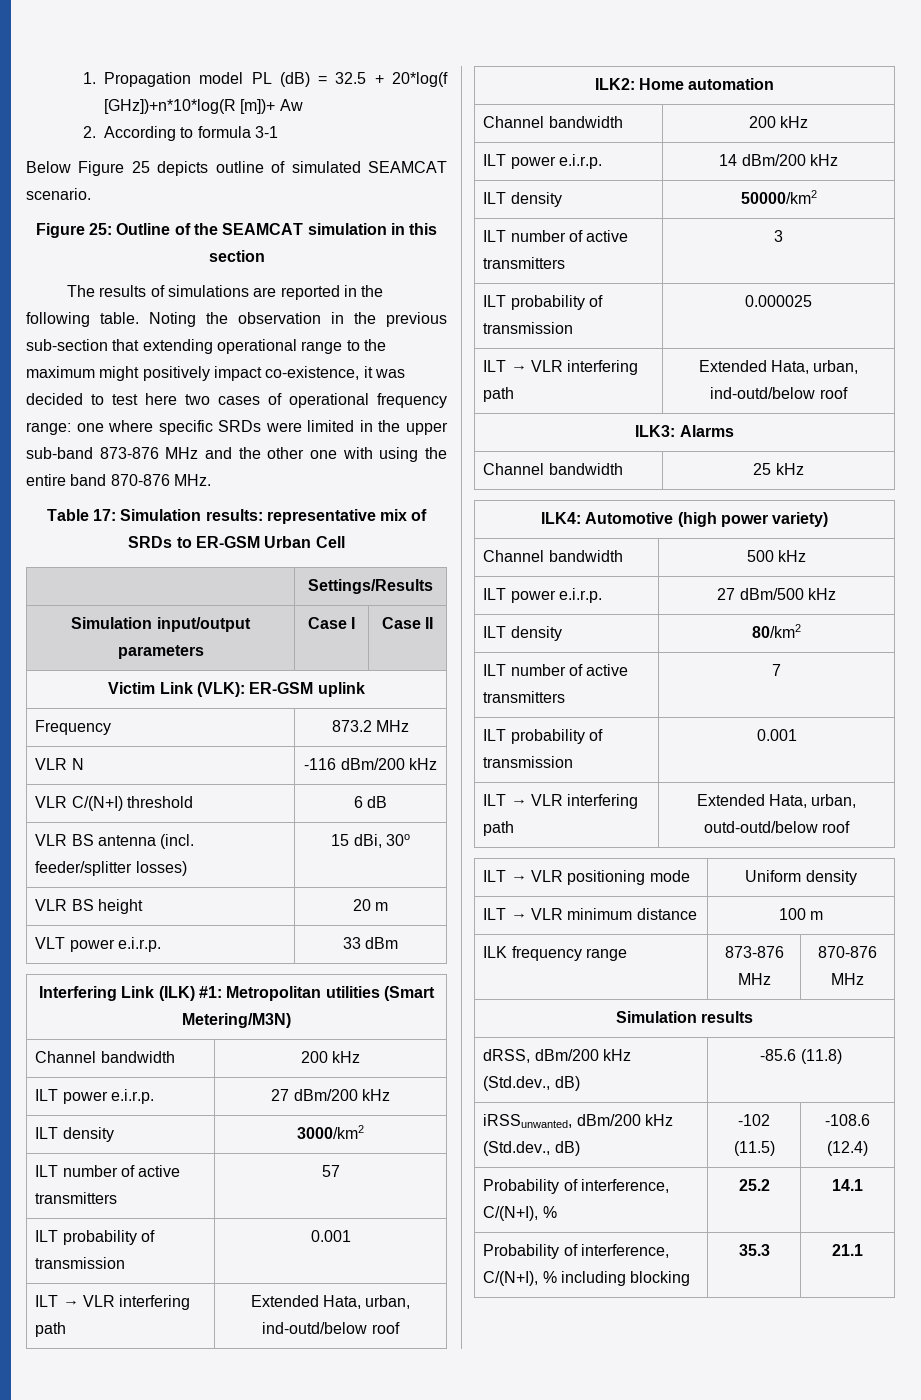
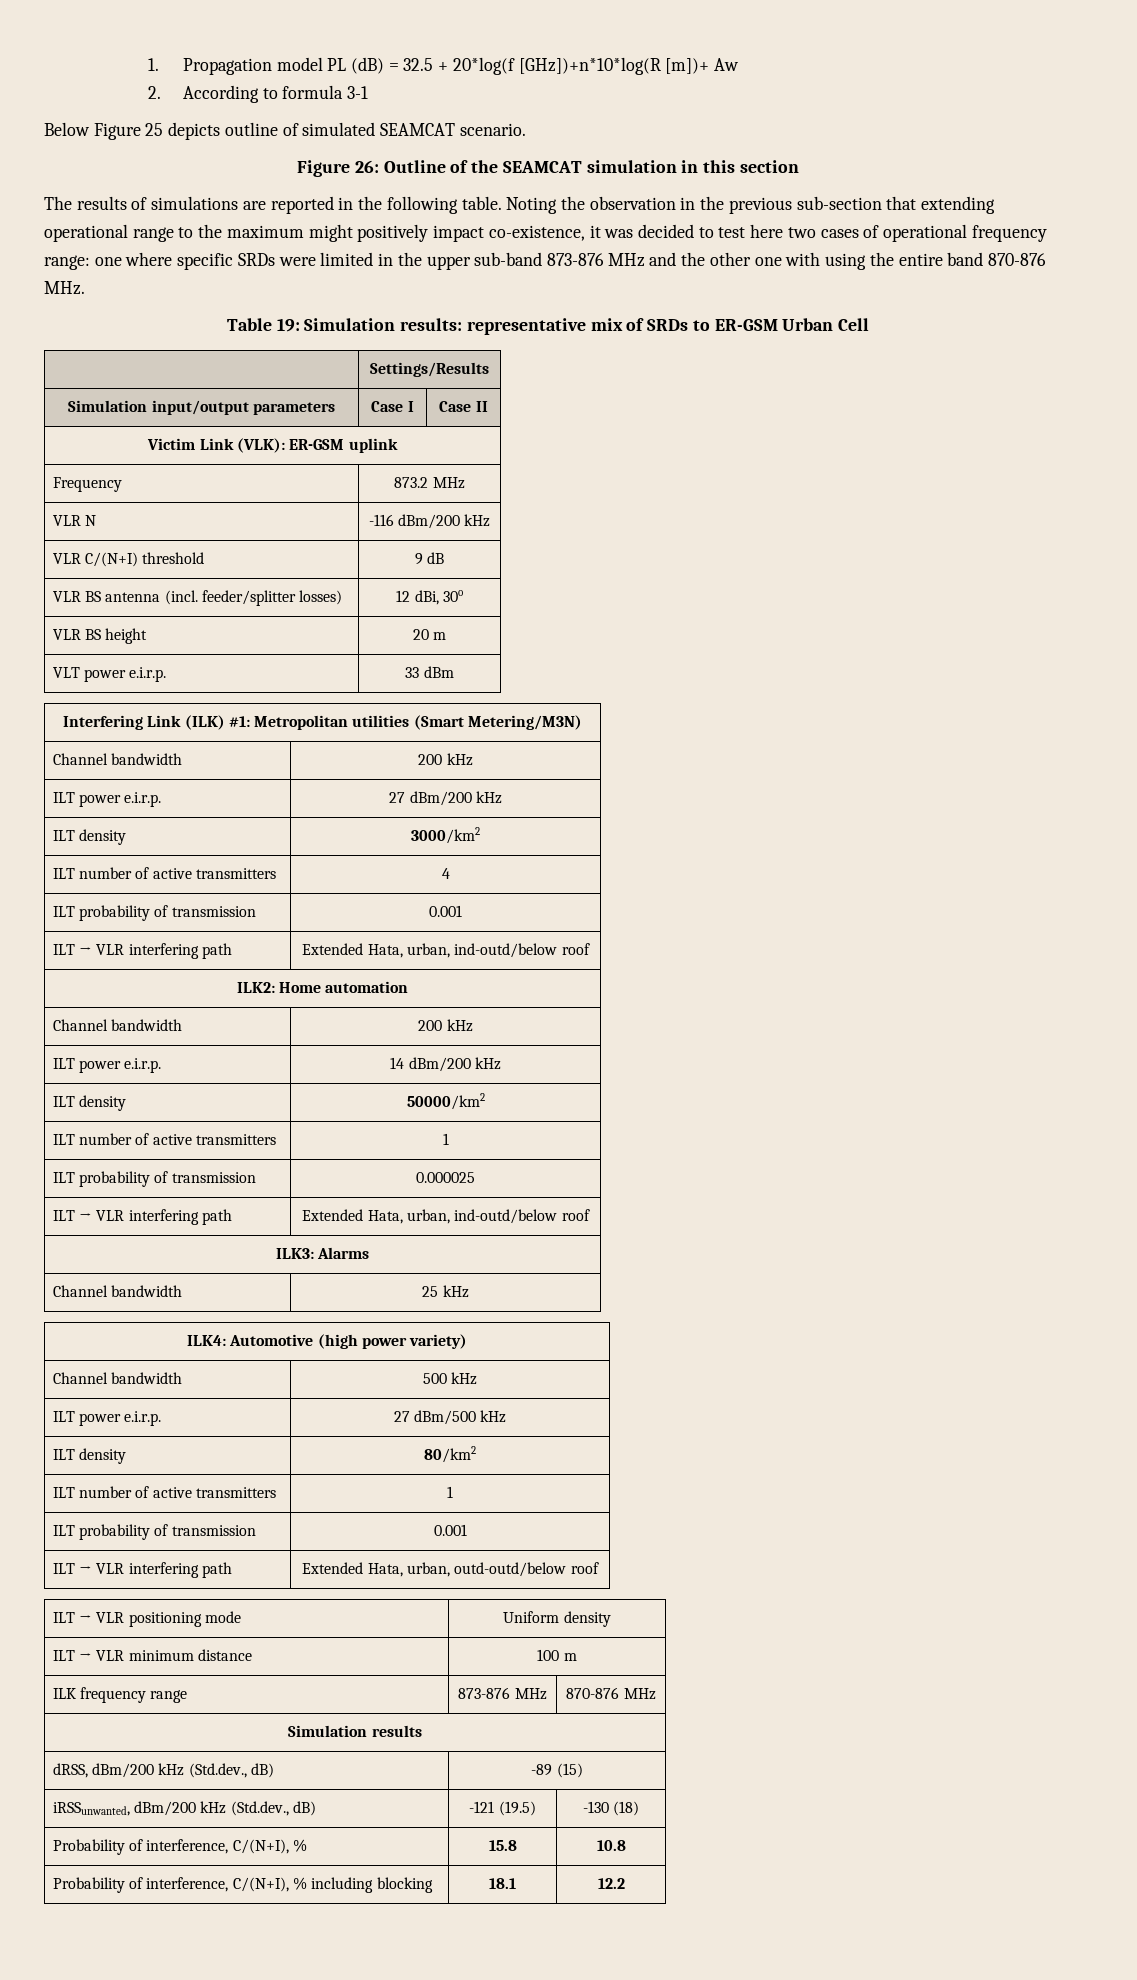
[89,223,113,235] 25: -> [354,160,379,173] 26:
[92,509,116,521] 17: -> [276,318,300,332] 19:
[353,796,363,808] 6 -> [414,553,423,565] 9
[331,834,350,846] 15 -> [396,590,411,602] 12
[321,1165,340,1177] 57 -> [441,868,450,879] 4
[774,230,783,242] 3 -> [442,1133,449,1145] 1
[772,664,781,676] 7 -> [447,1486,454,1498] 1
[760,1049,842,1064] -85.6 (11.8) -> [531,1763,583,1778] -89 (15)
[738,1114,770,1126] [733,1141,775,1156] [825,1114,870,1126] [827,1141,868,1156] -102 (11.5) | -108.6 (12.4) -> [469,1801,536,1816] [582,1801,640,1816] -121 (19.5) | -130 (18)
[738,1179,770,1191] [832,1179,863,1191] 25.2 | 14.1 -> [488,1840,517,1851] [596,1840,626,1851] 15.8 | 10.8
[738,1244,770,1256] [832,1244,863,1256] 35.3 | 21.1 -> [489,1878,516,1889] [597,1878,625,1889] 18.1 | 12.2

